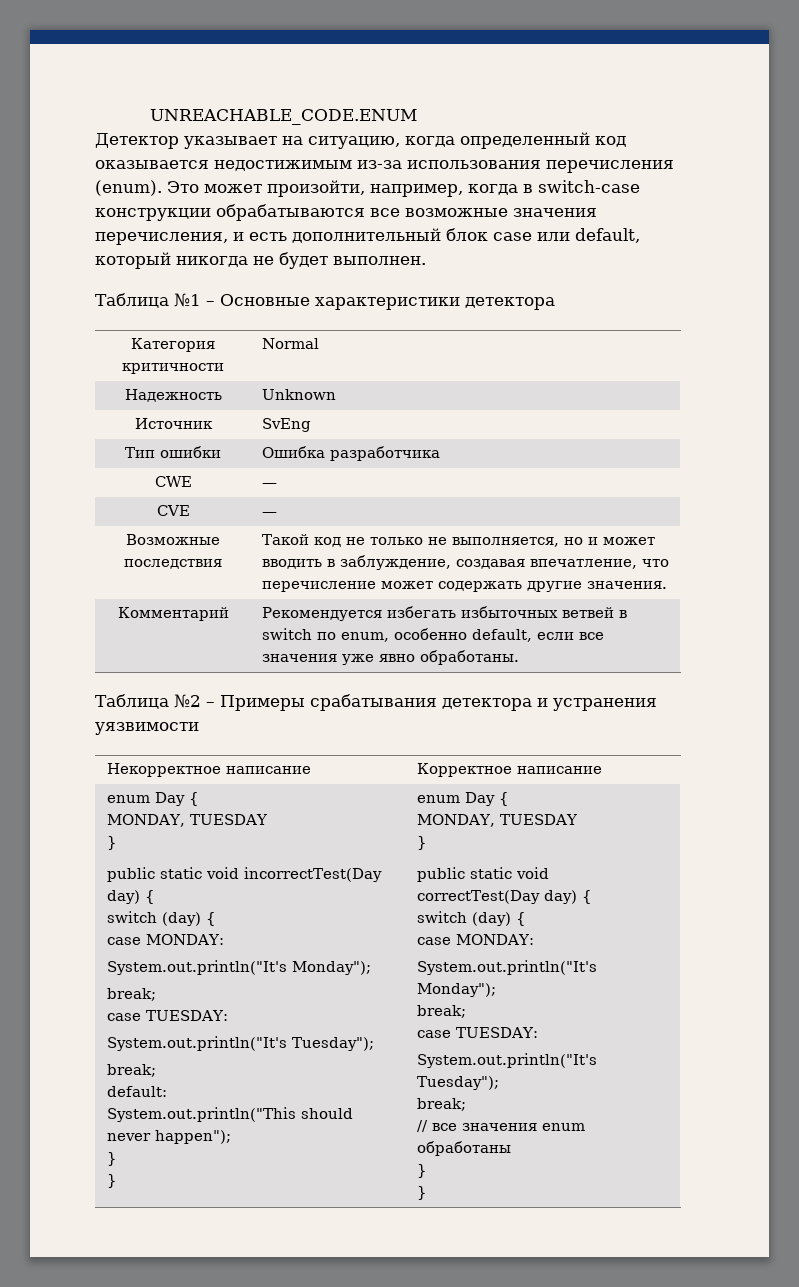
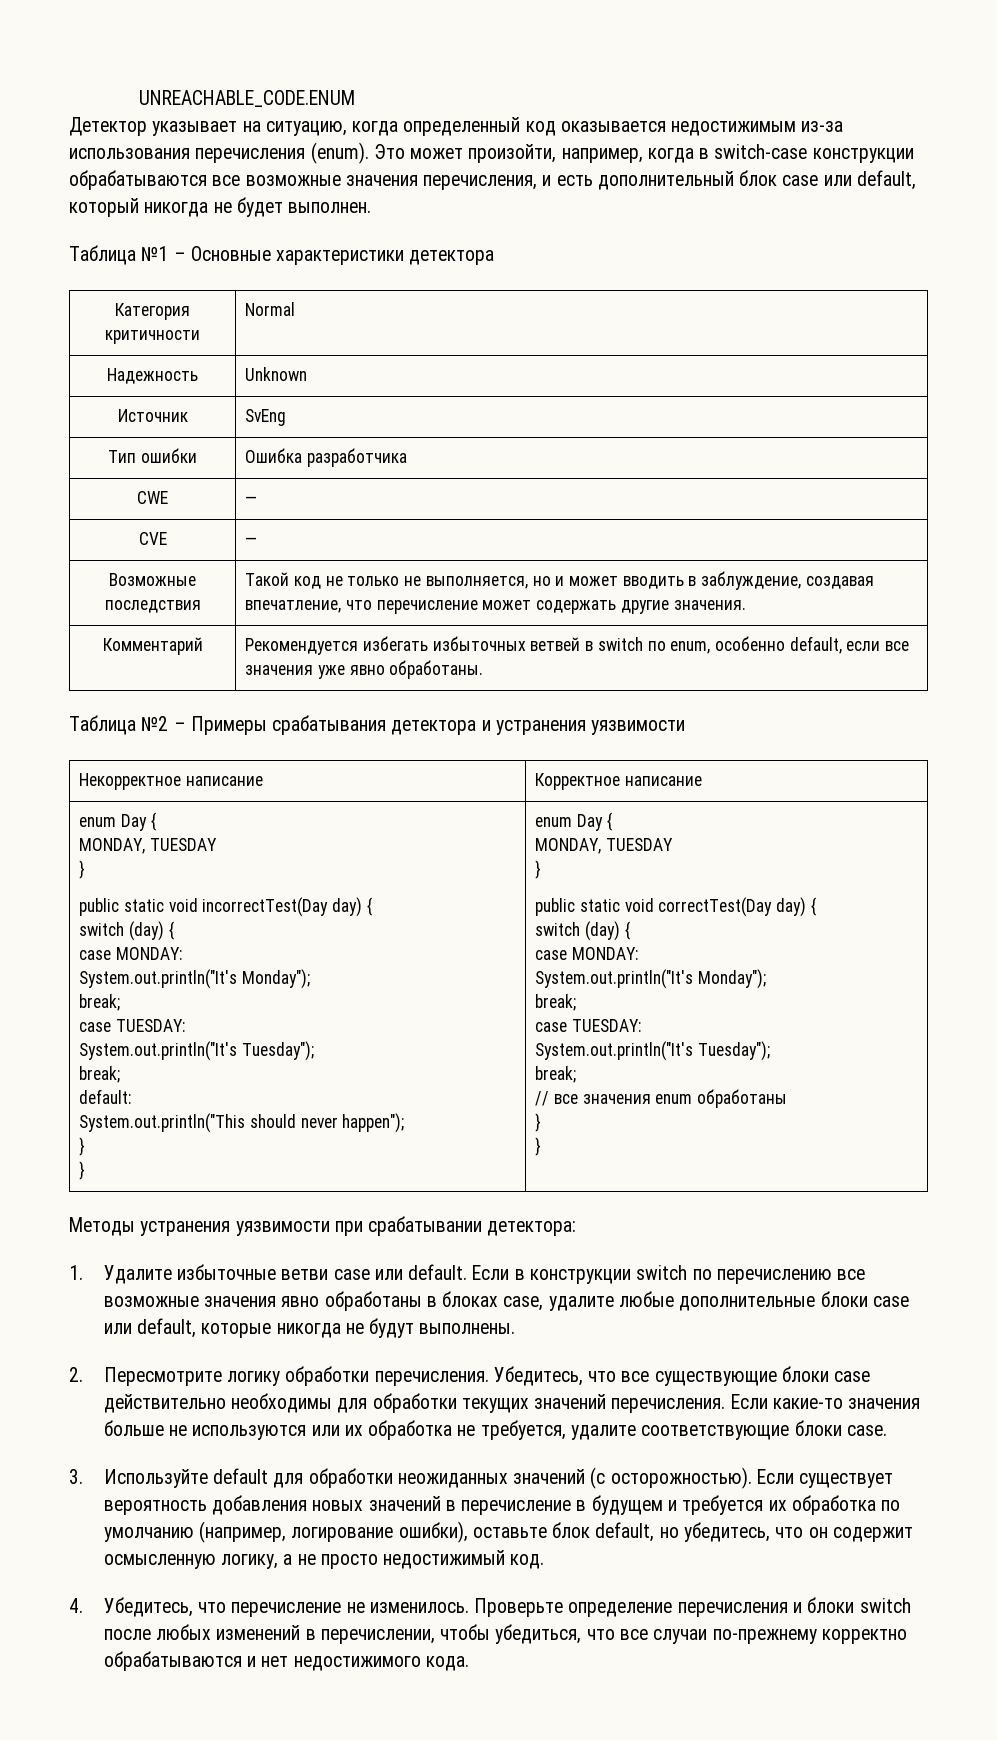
(427, 1193) none -> [69,1216,577,1236] [69,1264,866,1284] [103,1291,909,1311] [103,1318,516,1338] [69,1366,871,1386] [103,1393,921,1413] [103,1420,887,1440] [69,1467,894,1489] [103,1495,901,1515] [103,1521,913,1543] [103,1550,545,1569] [69,1597,911,1617] [103,1624,907,1644] [103,1651,469,1671] // Методы устранения уязвимости при срабатывании детектора: // 1. Удалите избыточные ветви case или default. Если в конструкции switch по перечислению все возможные значения явно обработаны в блоках case, удалите любые дополнительные блоки case или default, которые никогда не будут выполнены. // 2. Пересмотрите логику обработки перечисления. Убедитесь, что все существующие блоки case действительно необходимы для обработки текущих значений перечисления. Если какие-то значения больше не используются или их обработка не требуется, удалите соответствующие блоки case. // 3. Используйте default для обработки неожиданных значений (с осторожностью). Если существует вероятность добавления новых значений в перечисление в будущем и требуется их обработка по умолчанию (например, логирование ошибки), оставьте блок default, но убедитесь, что он содержит осмысленную логику, а не просто недостижимый код. // 4. Убедитесь, что перечисление не изменилось. Проверьте определение перечисления и блоки switch после любых изменений в перечислении, чтобы убедиться, что все случаи по-прежнему корректно обрабатываются и нет недостижимого кода.

